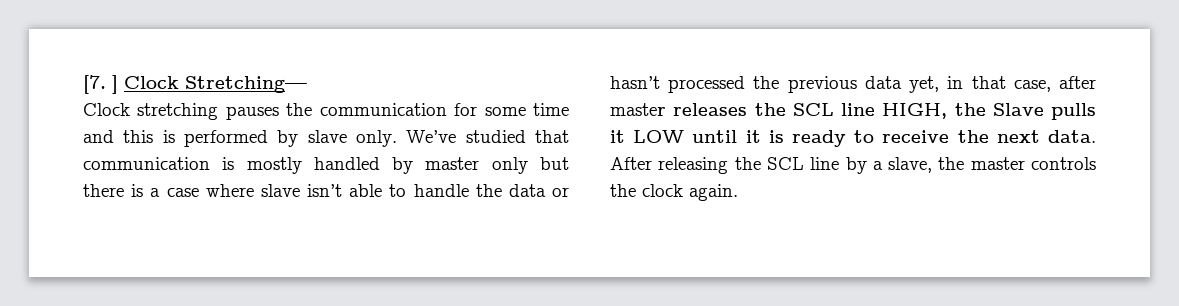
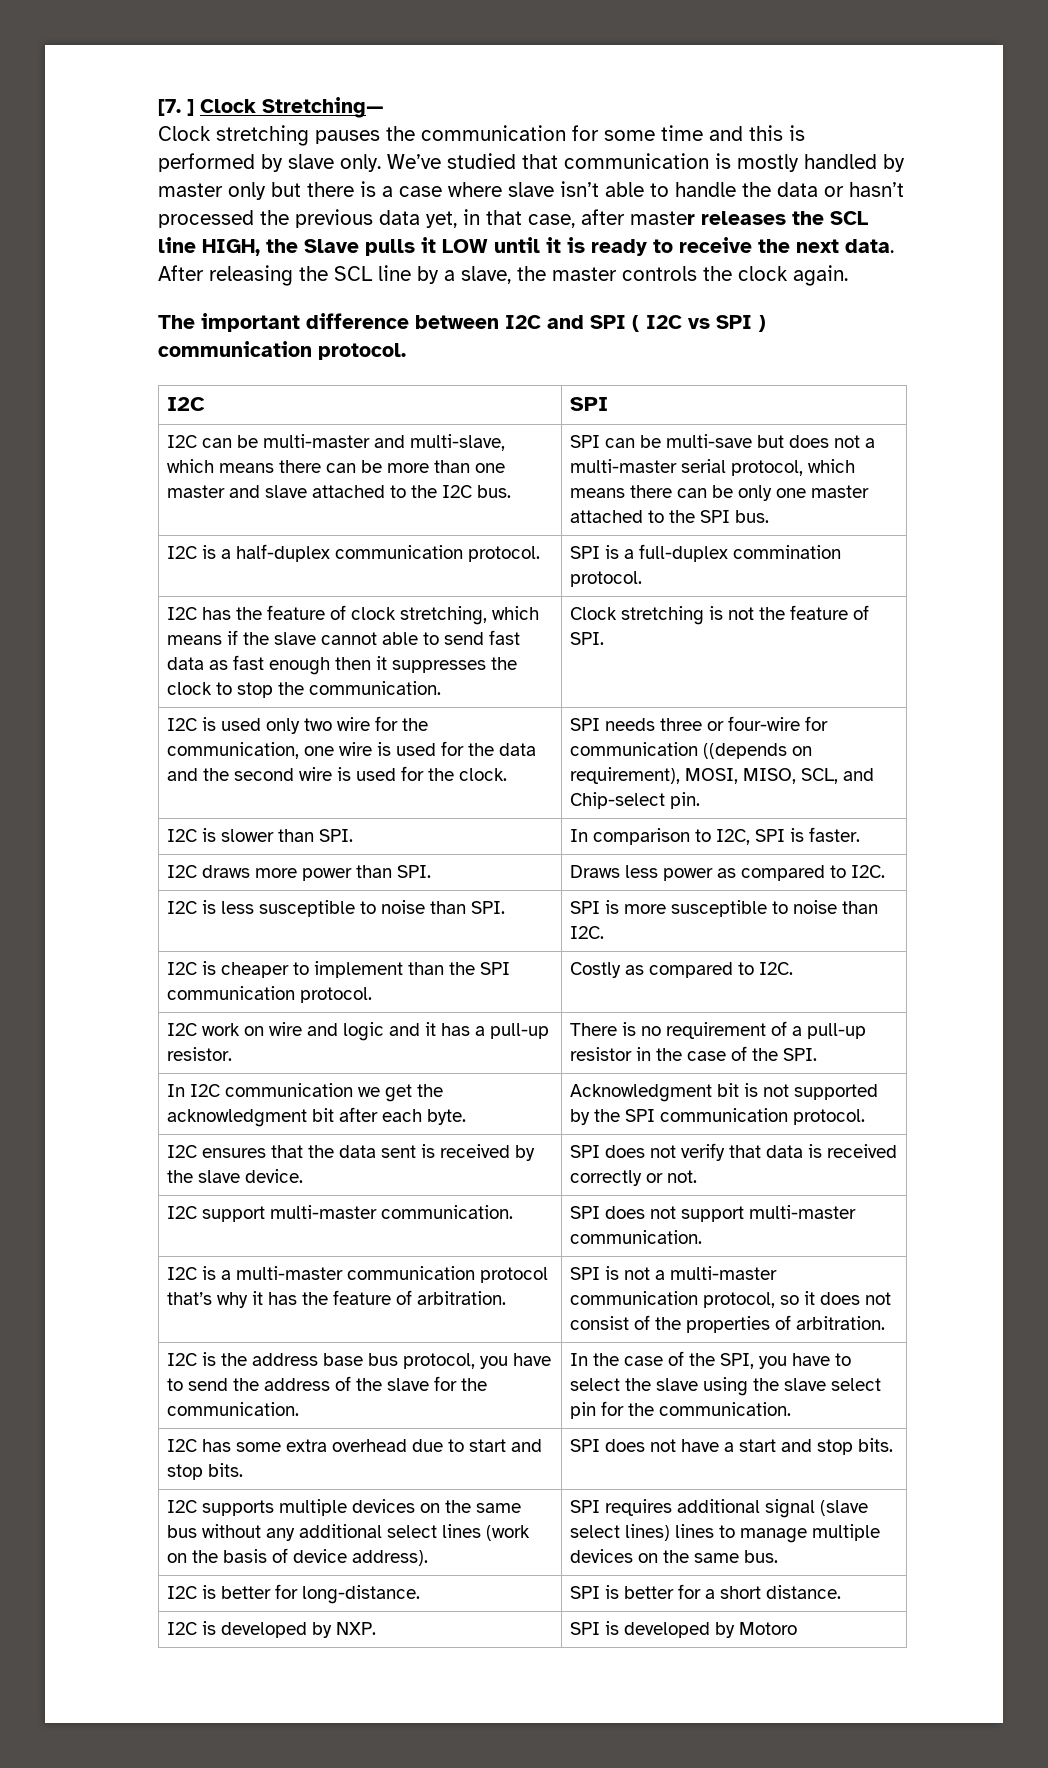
(738, 192) none -> [158,313,766,332] [158,341,406,360] [167,397,206,411] [570,397,609,411] [167,434,506,451] [167,459,506,473] [167,485,512,498] [570,434,876,448] [570,459,856,476] [570,485,870,501] [570,510,770,523] [167,544,541,562] [570,544,842,562] [570,571,643,587] [167,605,540,625] [167,630,521,645] [167,655,518,675] [167,681,442,698] [570,605,870,625] [570,632,605,645] [167,716,429,734] [167,741,537,759] [167,766,508,781] [570,716,829,731] [570,742,813,759] [570,767,875,784] [570,792,701,809] [167,828,354,842] [570,827,861,845] [167,865,432,881] [570,865,886,881] [167,900,506,917] [570,900,879,917] [570,926,605,939] [167,961,511,978] [167,986,373,1003] [570,962,794,978] [167,1022,550,1041] [167,1047,233,1061] [570,1021,867,1039] [570,1046,818,1061] [167,1083,444,1102] [167,1107,467,1127] [570,1083,879,1102] [570,1108,866,1125] [167,1144,536,1161] [167,1169,304,1183] [570,1143,898,1161] [570,1170,698,1186] [167,1205,514,1222] [570,1205,857,1222] [570,1230,703,1244] [167,1266,549,1283] [167,1290,507,1308] [570,1266,778,1280] [570,1291,892,1308] [570,1315,886,1333] [167,1352,552,1369] [167,1376,488,1391] [167,1402,300,1416] [570,1351,852,1369] [570,1377,882,1396] [570,1401,792,1419] [167,1439,543,1452] [167,1463,244,1480] [570,1438,894,1455] [167,1499,522,1516] [167,1524,531,1541] [167,1548,429,1566] [570,1499,869,1518] [570,1524,881,1543] [570,1549,779,1563] [167,1584,421,1604] [570,1584,842,1599] [167,1621,377,1638] [570,1621,798,1638] // The important difference between I2C and SPI ( I2C vs SPI ) communication protocol. // I2C | SPI // I2C can be multi-master and multi-slave, which means there can be more than one master and slave attached to the I2C bus. | SPI can be multi-save but does not a multi-master serial protocol, which means there can be only one master attached to the SPI bus. // I2C is a half-duplex communication protocol. | SPI is a full-duplex commination protocol. // I2C has the feature of clock stretching, which means if the slave cannot able to send fast data as fast enough then it suppresses the clock to stop the communication. | Clock stretching is not the feature of SPI. // I2C is used only two wire for the communication, one wire is used for the data and the second wire is used for the clock. | SPI needs three or four-wire for communication ((depends on requirement), MOSI, MISO, SCL, and Chip-select pin. // I2C is slower than SPI. | In comparison to I2C, SPI is faster. // I2C draws more power than SPI. | Draws less power as compared to I2C. // I2C is less susceptible to noise than SPI. | SPI is more susceptible to noise than I2C. // I2C is cheaper to implement than the SPI communication protocol. | Costly as compared to I2C. // I2C work on wire and logic and it has a pull-up resistor. | There is no requirement of a pull-up resistor in the case of the SPI. // In I2C communication we get the acknowledgment bit after each byte. | Acknowledgment bit is not supported by the SPI communication protocol. // I2C ensures that the data sent is received by the slave device. | SPI does not verify that data is received correctly or not. // I2C support multi-master communication. | SPI does not support multi-master communication. // I2C is a multi-master communication protocol that’s why it has the feature of arbitration. | SPI is not a multi-master communication protocol, so it does not consist of the properties of arbitration. // I2C is the address base bus protocol, you have to send the address of the slave for the communication. | In the case of the SPI, you have to select the slave using the slave select pin for the communication. // I2C has some extra overhead due to start and stop bits. | SPI does not have a start and stop bits. // I2C supports multiple devices on the same bus without any additional select lines (work on the basis of device address). | SPI requires additional signal (slave select lines) lines to manage multiple devices on the same bus. // I2C is better for long-distance. | SPI is better for a short distance. // I2C is developed by NXP. | SPI is developed by Motoro

